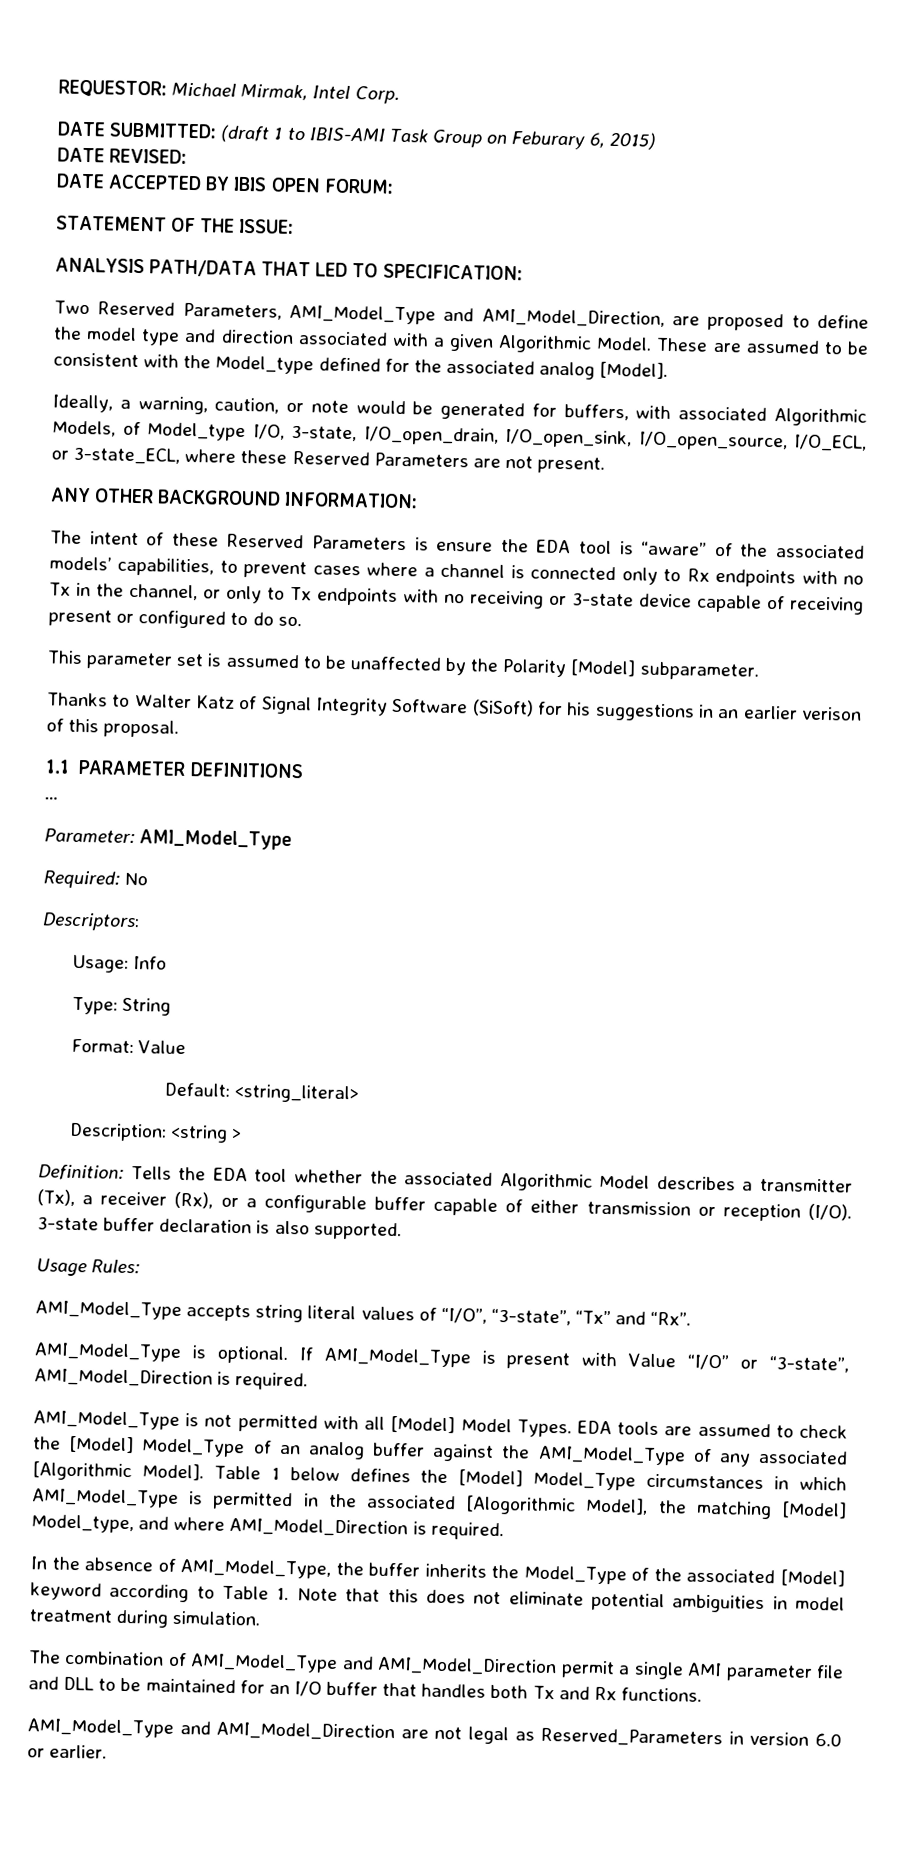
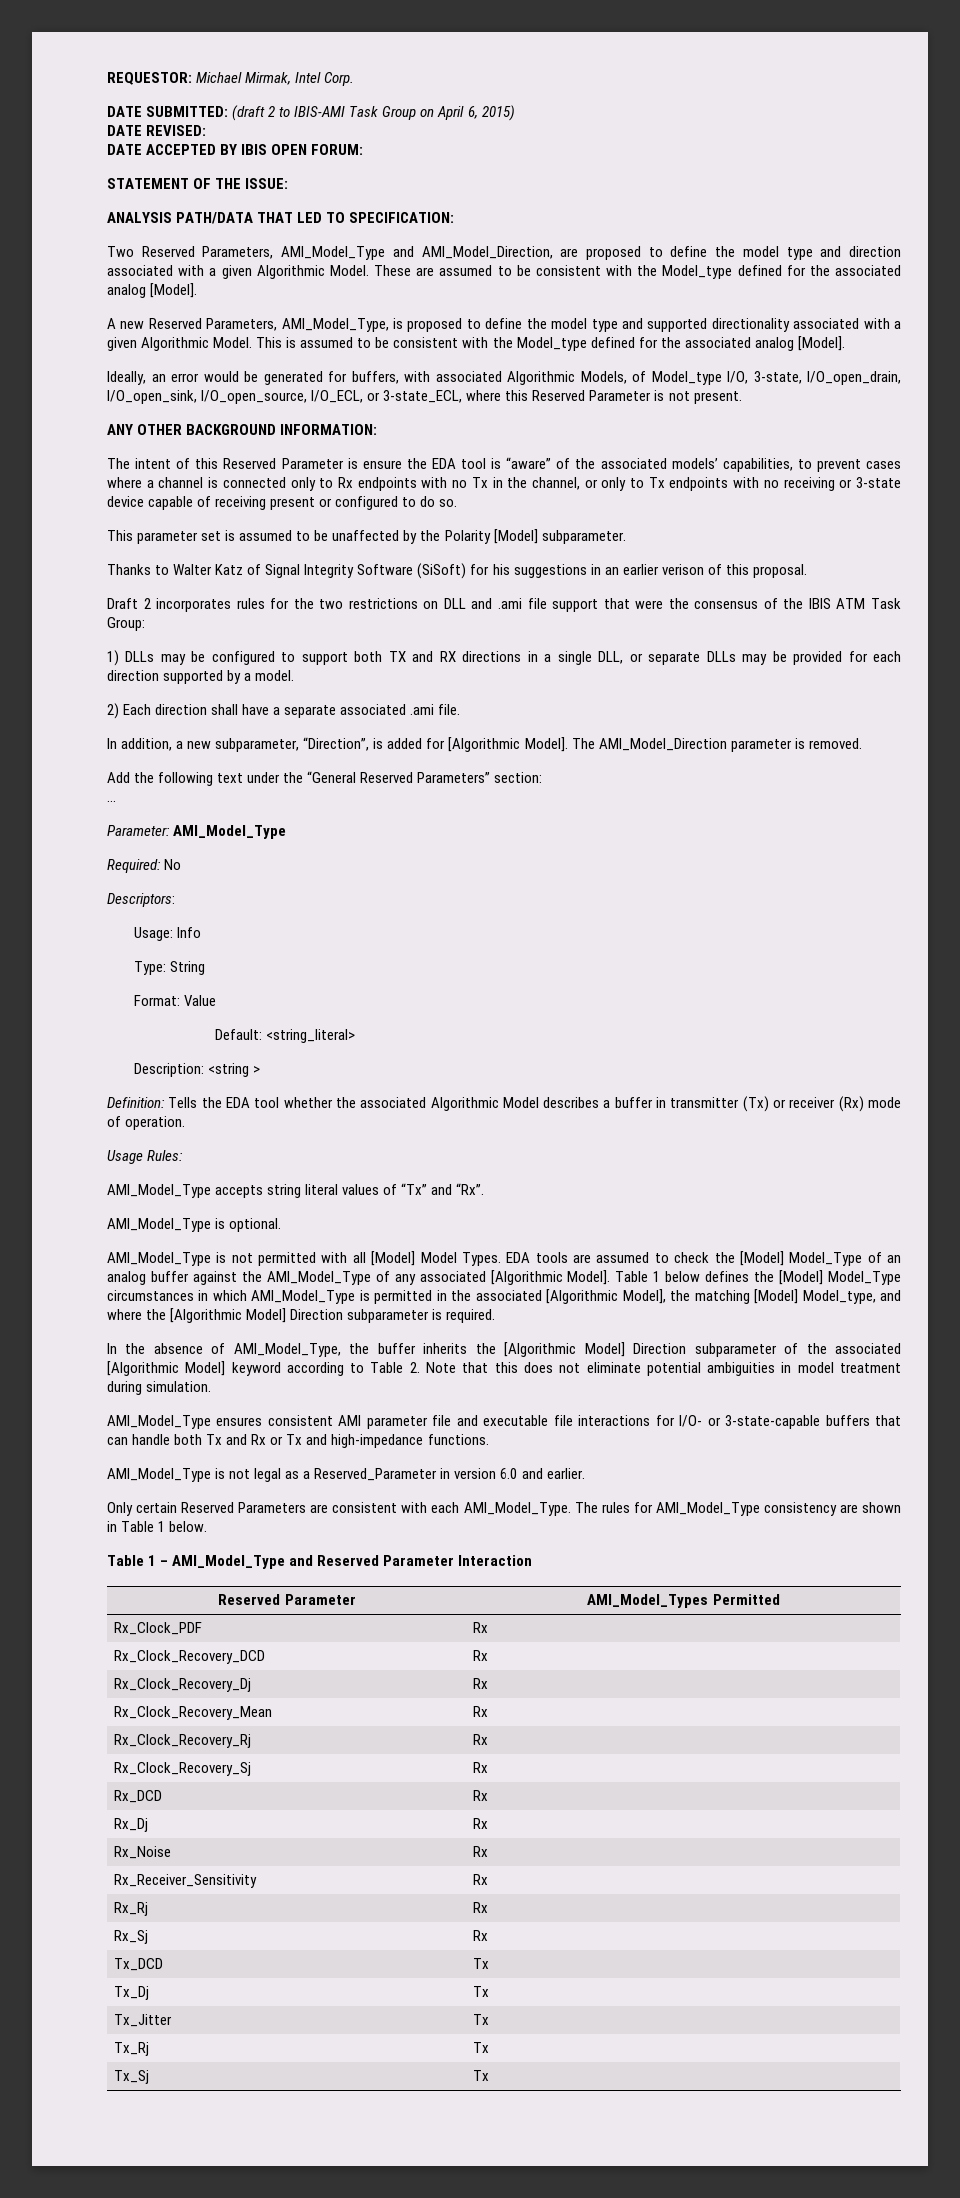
[273,127,283,140] 1 -> [268,106,276,117] 2
[511,131,586,150] Feburary -> [437,106,465,120] April
[52,394,349,415] Ideally, a warning, caution, or note -> [107,318,901,332] [107,336,845,351] [107,371,199,385] A new Reserved Parameters, AMI_Model_Type, is proposed to define the model type and supported directionality associated with a given Algorithmic Model. This is assumed to be consistent with the Model_type defined for the associated analog [Model]. // Ideally, an error
[240,449,501,468] these Reserved Parameters are -> [505,390,665,401] this Reserved Parameter is
[171,532,407,551] these Reserved Parameters -> [195,458,344,469] this Reserved Parameter
[45,759,304,779] 1.1 PARAMETER DEFINITIONS -> [107,598,901,612] [107,617,145,631] [107,650,902,666] [107,670,295,684] [107,703,461,719] [107,737,862,752] [107,771,543,786] Draft 2 incorporates rules for the two restrictions on DLL and .ami file support that were the consensus of the IBIS ATM Task Group: // 1) DLLs may be configured to support both TX and RX directions in a single DLL, or separate DLLs may be provided for each direction supported by a model. // 2) Each direction shall have a separate associated .ami file. // In addition, a new subparameter, “Direction”, is added for [Algorithmic Model]. The AMI_Model_Direction parameter is removed. // Add the following text under the “General Reserved Parameters” section:
[760,1177,853,1193] [37,1189,852,1222] [37,1216,402,1241] transmitter (Tx), a receiver (Rx), or a configurable buffer capable of either transmission or reception (I/O). 3-state buffer declaration is also supported. -> [614,1096,901,1112] [107,1116,186,1130] buffer in transmitter (Tx) or receiver (Rx) mode of operation.
[440,1307,571,1326] “I/O”, “3-state”, -> (398, 1189) none
[298,1347,849,1373] [34,1368,309,1391] If AMI_Model_Type is present with Value “I/O” or “3-state”, AMI_Model_Direction is required. -> (282, 1225) none
[465,1495,577,1516] [Alogorithmic -> [546,1289,619,1304] [Algorithmic
[229,1517,409,1538] AMI_Model_Direction -> [146,1308,430,1323] the [Algorithmic Model] Direction subparameter
[523,1565,845,1587] Model_Type of the associated [Model] -> [504,1342,902,1357] [107,1361,226,1376] [Algorithmic Model] Direction subparameter of the associated [Algorithmic Model]
[276,1587,290,1601] 1. -> [409,1362,420,1373] 2.
[29,1650,844,1682] [28,1676,617,1701] The combination of AMI_Model_Type and AMI_Model_Direction permit a single AMI parameter file and DLL to be maintained for an I/O buffer that handles both Tx and Rx -> [107,1415,901,1429] [107,1434,424,1448] AMI_Model_Type ensures consistent AMI parameter file and executable file interactions for I/O- or 3-state-capable buffers that can handle both Tx and Rx or Tx and high-impedance
[179,1721,429,1742] and AMI_Model_Direction are -> [215,1468,226,1479] is
[540,1727,724,1748] Reserved_Parameters -> [303,1468,438,1481] a Reserved_Parameter
[27,1748,45,1758] or -> [521,1468,543,1479] and
(108, 1751) none -> [107,1502,902,1516] [107,1521,208,1532] [107,1555,533,1569] [218,1594,356,1605] [587,1594,780,1608] [113,1622,202,1635] [472,1622,488,1633] [113,1650,265,1664] [472,1650,488,1661] [113,1678,251,1692] [472,1678,488,1689] [113,1706,272,1720] [472,1706,488,1717] [113,1734,251,1748] [472,1734,488,1745] [113,1762,251,1776] [472,1762,488,1773] [113,1790,162,1803] [472,1790,488,1801] [113,1818,148,1832] [472,1818,488,1829] [113,1846,171,1859] [472,1846,488,1857] [113,1874,257,1888] [472,1874,488,1885] [113,1902,148,1916] [472,1902,488,1913] [113,1930,148,1944] [472,1930,488,1941] [113,1958,163,1971] [472,1958,489,1969] [113,1986,149,2000] [472,1986,489,1997] [113,2014,172,2027] [472,2014,489,2025] [113,2042,149,2056] [472,2042,489,2053] [113,2070,149,2084] [472,2070,489,2081] // Only certain Reserved Parameters are consistent with each AMI_Model_Type. The rules for AMI_Model_Type consistency are shown in Table 1 below. // Table 1 – AMI_Model_Type and Reserved Parameter Interaction // Reserved Parameter | AMI_Model_Types Permitted // Rx_Clock_PDF | Rx // Rx_Clock_Recovery_DCD | Rx // Rx_Clock_Recovery_Dj | Rx // Rx_Clock_Recovery_Mean | Rx // Rx_Clock_Recovery_Rj | Rx // Rx_Clock_Recovery_Sj | Rx // Rx_DCD | Rx // Rx_Dj | Rx // Rx_Noise | Rx // Rx_Receiver_Sensitivity | Rx // Rx_Rj | Rx // Rx_Sj | Rx // Tx_DCD | Tx // Tx_Dj | Tx // Tx_Jitter | Tx // Tx_Rj | Tx // Tx_Sj | Tx

